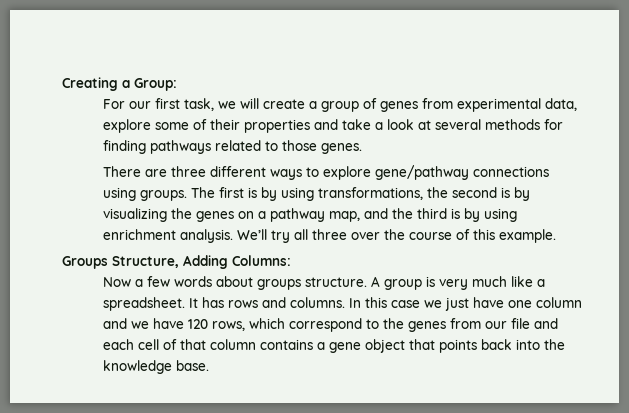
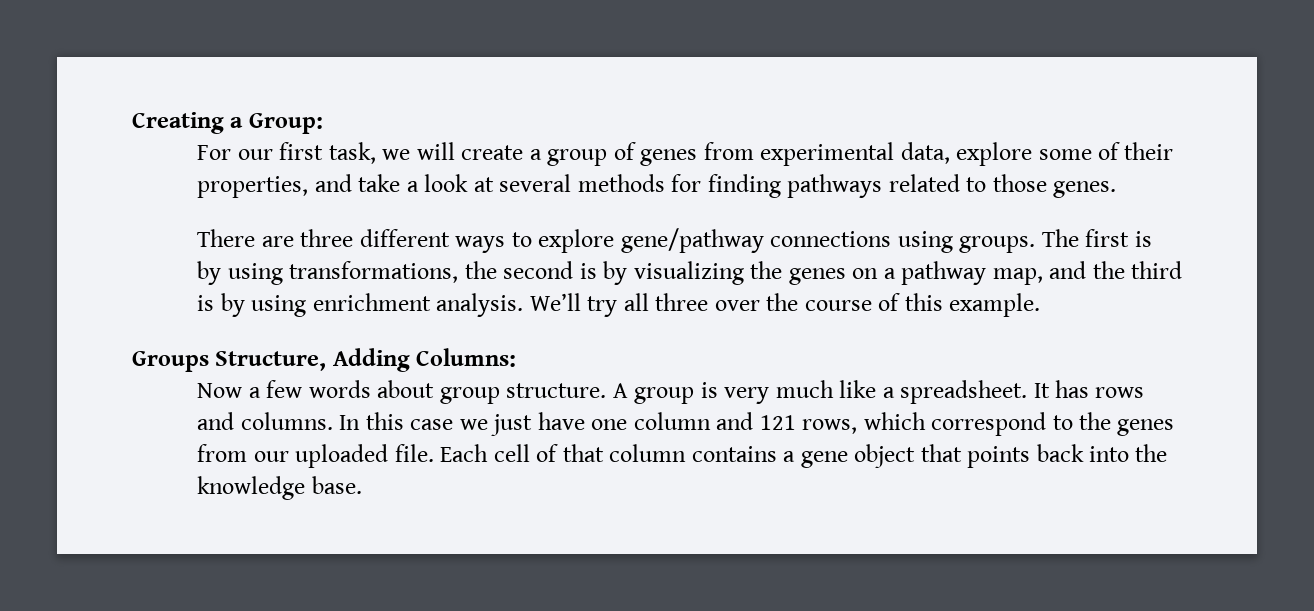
[243,119,310,133] properties -> [197,176,309,198] properties,
[256,279,301,290] groups -> [439,387,500,404] group
[130,318,208,329] we have 120 -> [759,415,796,430] 121
[510,318,558,329] [102,339,134,350] file and each -> [295,444,489,468] uploaded file. Each

